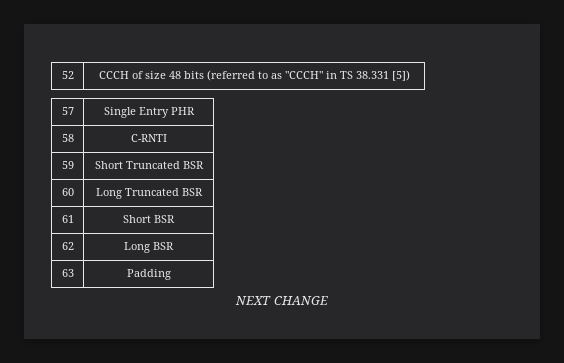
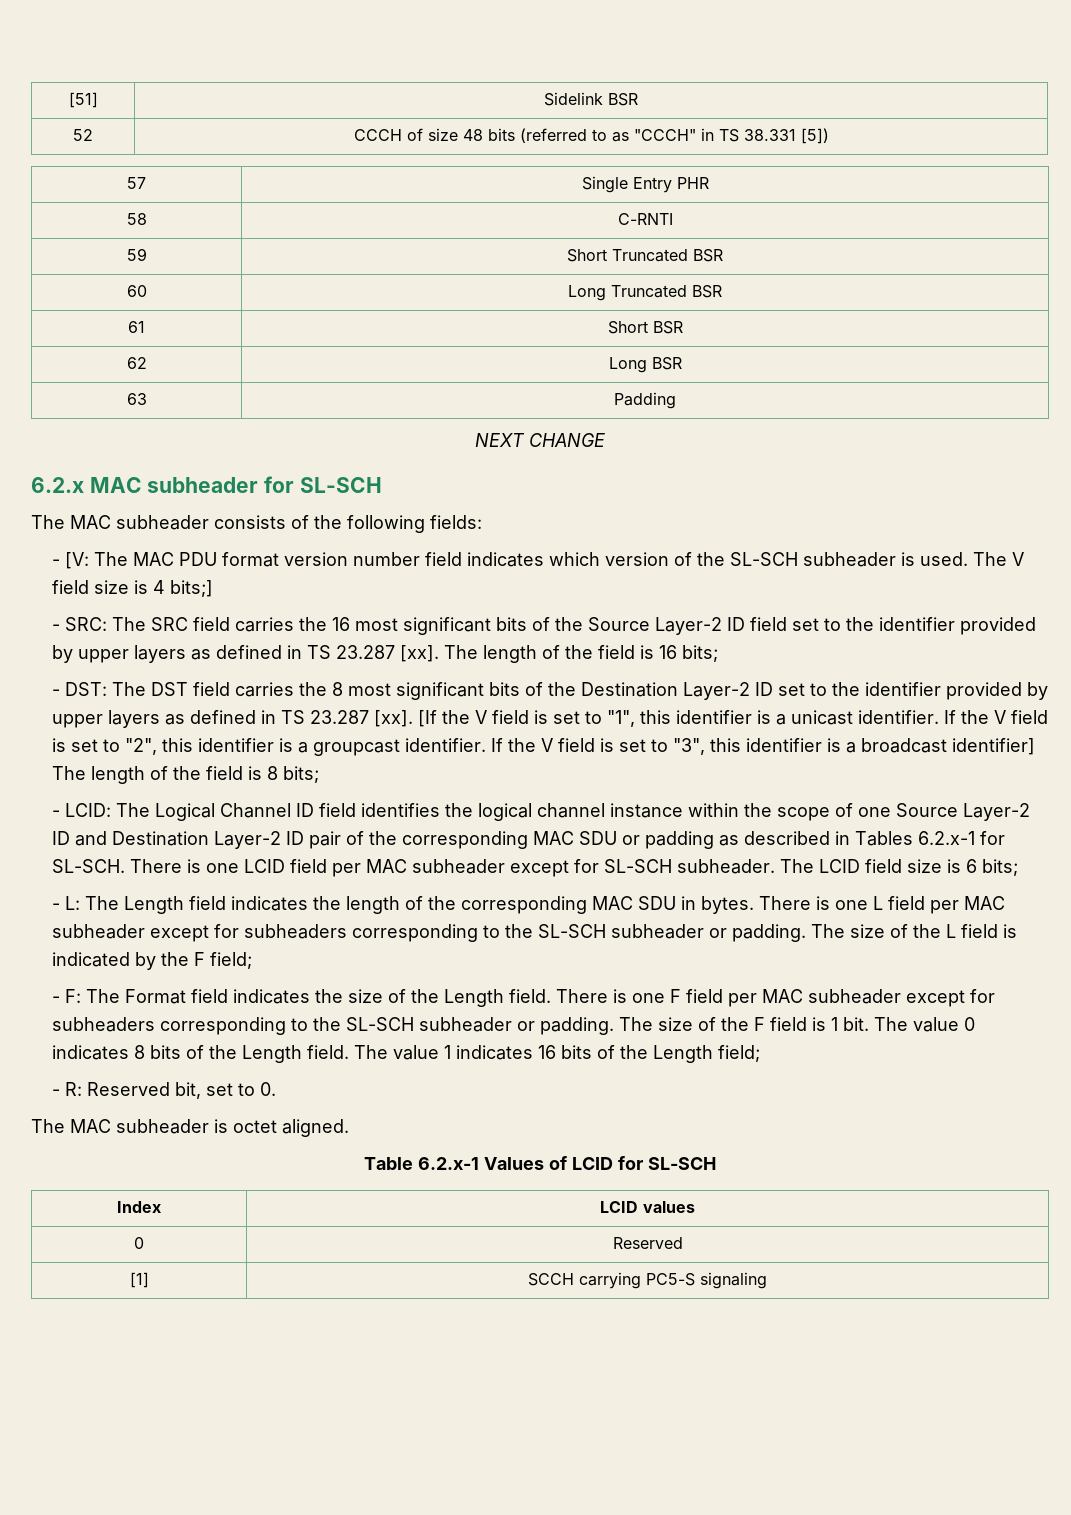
(61, 75) none -> [68,92,98,108] [544,92,638,106] [51] | Sidelink BSR //
(328, 300) none -> [31,476,382,493] [31,515,482,533] [52,552,1025,569] [52,580,214,597] [52,617,1037,635] [52,645,719,663] [52,682,1049,700] [52,710,1049,728] [52,738,1036,756] [52,766,320,784] [52,803,1031,821] [52,831,1006,849] [52,859,1019,877] [52,896,1006,914] [52,924,1018,942] [52,952,253,970] [52,989,996,1007] [52,1017,976,1035] [52,1045,761,1063] [52,1082,277,1099] [31,1119,349,1137] [364,1156,716,1170] [117,1201,161,1213] [600,1201,695,1213] [134,1237,144,1249] [612,1237,683,1249] [129,1272,149,1288] [528,1272,767,1289] // 6.2.x MAC subheader for SL-SCH // The MAC subheader consists of the following fields: // - [V: The MAC PDU format version number field indicates which version of the SL-SCH subheader is used. The V field size is 4 bits;] // - SRC: The SRC field carries the 16 most significant bits of the Source Layer-2 ID field set to the identifier provided by upper layers as defined in TS 23.287 [xx]. The length of the field is 16 bits; // - DST: The DST field carries the 8 most significant bits of the Destination Layer-2 ID set to the identifier provided by upper layers as defined in TS 23.287 [xx]. [If the V field is set to "1", this identifier is a unicast identifier. If the V field is set to "2", this identifier is a groupcast identifier. If the V field is set to "3", this identifier is a broadcast identifier] The length of the field is 8 bits; // - LCID: The Logical Channel ID field identifies the logical channel instance within the scope of one Source Layer-2 ID and Destination Layer-2 ID pair of the corresponding MAC SDU or padding as described in Tables 6.2.x-1 for SL-SCH. There is one LCID field per MAC subheader except for SL-SCH subheader. The LCID field size is 6 bits; // - L: The Length field indicates the length of the corresponding MAC SDU in bytes. There is one L field per MAC subheader except for subheaders corresponding to the SL-SCH subheader or padding. The size of the L field is indicated by the F field; // - F: The Format field indicates the size of the Length field. There is one F field per MAC subheader except for subheaders corresponding to the SL-SCH subheader or padding. The size of the F field is 1 bit. The value 0 indicates 8 bits of the Length field. The value 1 indicates 16 bits of the Length field; // - R: Reserved bit, set to 0. // The MAC subheader is octet aligned. // Table 6.2.x-1 Values of LCID for SL-SCH // Index | LCID values // 0 | Reserved // [1] | SCCH carrying PC5-S signaling

